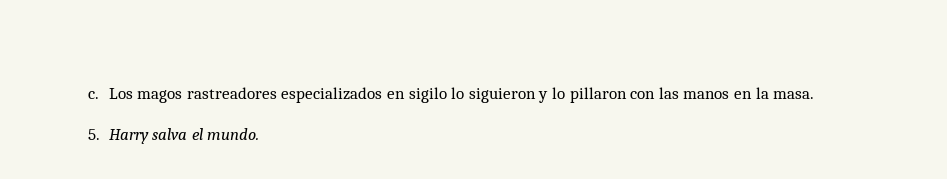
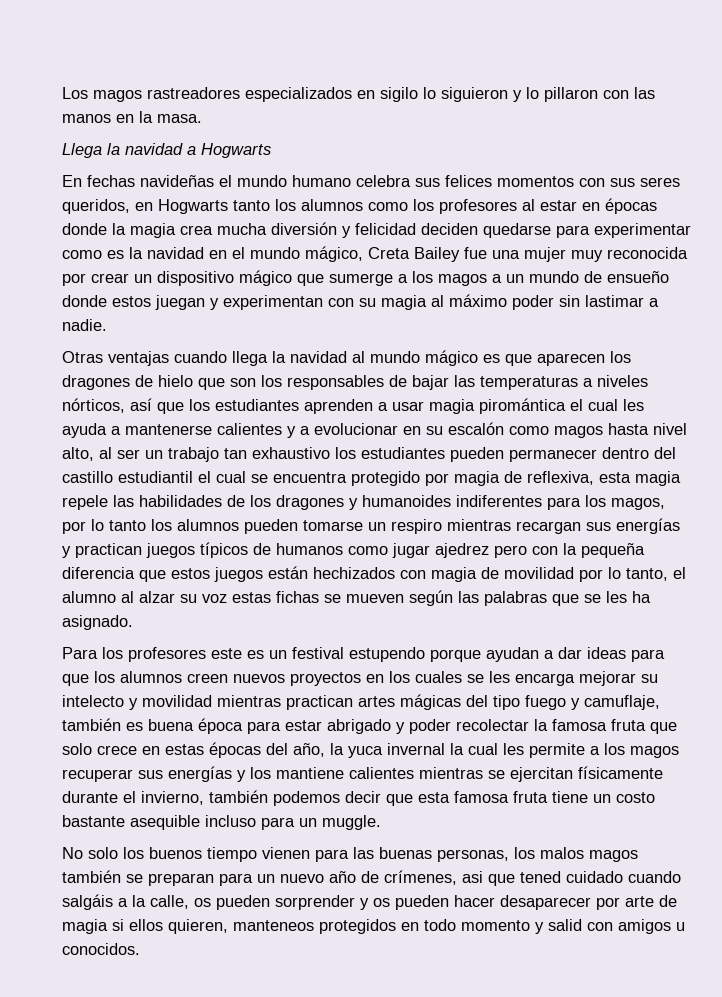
[88,91,99,99] c. -> (62, 93) none
[88,128,260,144] 5. Harry salva el mundo. -> [62,143,271,158] [62,175,680,187] [62,198,657,214] [62,222,691,238] [62,246,688,262] [62,270,669,286] [62,294,659,310] [62,319,107,331] [62,350,631,366] [62,375,648,390] [62,398,644,414] [62,422,687,438] [62,447,676,462] [62,471,681,486] [62,495,665,510] [62,518,680,534] [62,542,645,558] [62,566,686,582] [62,590,651,606] [62,615,133,630] [62,647,665,662] [62,671,658,686] [62,694,660,710] [62,718,677,734] [62,742,679,758] [62,766,663,782] [62,790,655,806] [62,815,381,830] [62,847,638,862] [62,870,681,886] [62,894,677,910] [62,919,685,934] [62,943,140,955] Llega la navidad a Hogwarts // En fechas navideñas el mundo humano celebra sus felices momentos con sus seres queridos, en Hogwarts tanto los alumnos como los profesores al estar en épocas donde la magia crea mucha diversión y felicidad deciden quedarse para experimentar como es la navidad en el mundo mágico, Creta Bailey fue una mujer muy reconocida por crear un dispositivo mágico que sumerge a los magos a un mundo de ensueño donde estos juegan y experimentan con su magia al máximo poder sin lastimar a nadie. // Otras ventajas cuando llega la navidad al mundo mágico es que aparecen los dragones de hielo que son los responsables de bajar las temperaturas a niveles nórticos, así que los estudiantes aprenden a usar magia piromántica el cual les ayuda a mantenerse calientes y a evolucionar en su escalón como magos hasta nivel alto, al ser un trabajo tan exhaustivo los estudiantes pueden permanecer dentro del castillo estudiantil el cual se encuentra protegido por magia de reflexiva, esta magia repele las habilidades de los dragones y humanoides indiferentes para los magos, por lo tanto los alumnos pueden tomarse un respiro mientras recargan sus energías y practican juegos típicos de humanos como jugar ajedrez pero con la pequeña diferencia que estos juegos están hechizados con magia de movilidad por lo tanto, el alumno al alzar su voz estas fichas se mueven según las palabras que se les ha asignado. // Para los profesores este es un festival estupendo porque ayudan a dar ideas para que los alumnos creen nuevos proyectos en los cuales se les encarga mejorar su intelecto y movilidad mientras practican artes mágicas del tipo fuego y camuflaje, también es buena época para estar abrigado y poder recolectar la famosa fruta que solo crece en estas épocas del año, la yuca invernal la cual les permite a los magos recuperar sus energías y los mantiene calientes mientras se ejercitan físicamente durante el invierno, también podemos decir que esta famosa fruta tiene un costo bastante asequible incluso para un muggle. // No solo los buenos tiempo vienen para las buenas personas, los malos magos también se preparan para un nuevo año de crímenes, asi que tened cuidado cuando salgáis a la calle, os pueden sorprender y os pueden hacer desaparecer por arte de magia si ellos quieren, manteneos protegidos en todo momento y salid con amigos u conocidos.

